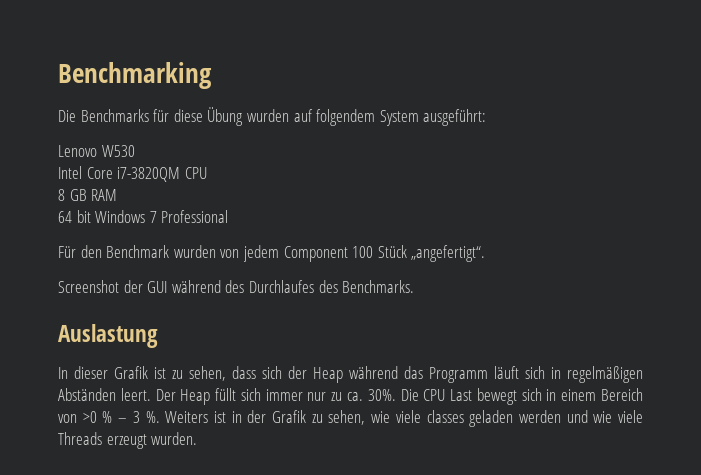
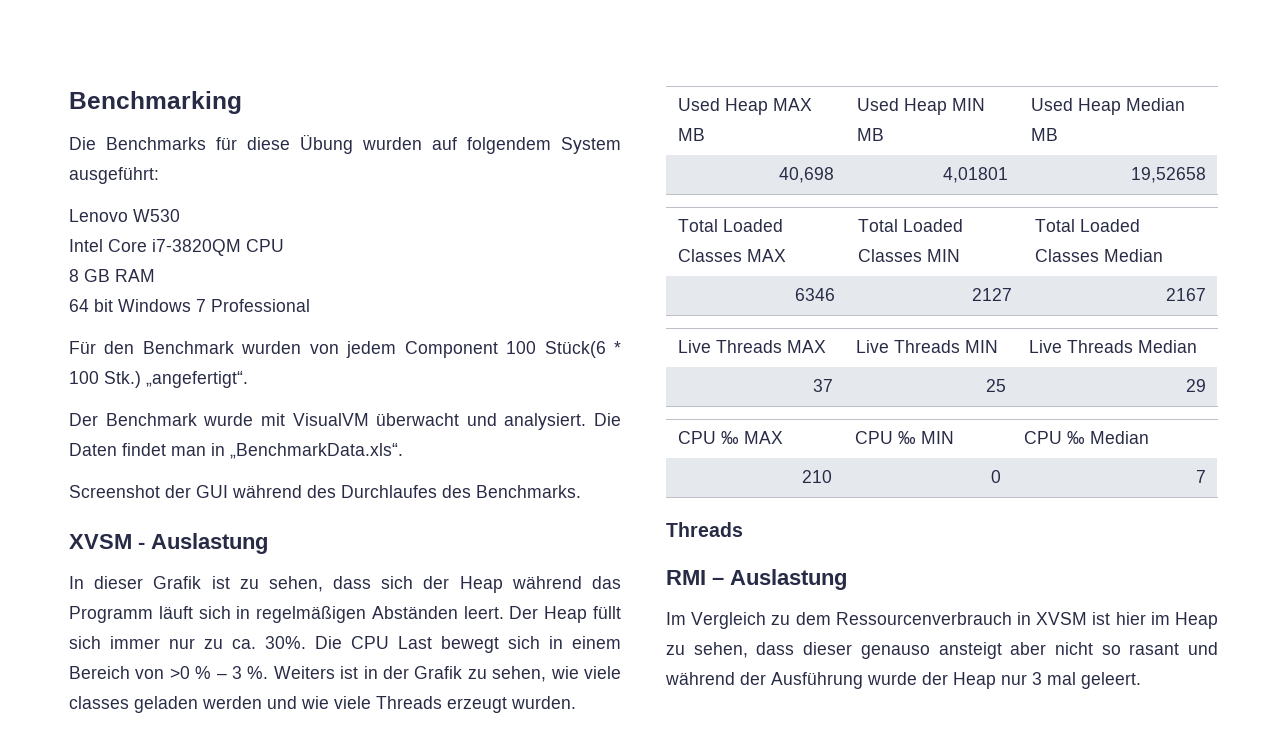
[377,245,486,262] Stück „angefertigt“. -> [544,341,622,358] [69,371,248,388] [69,413,621,430] [69,443,403,459] Stück(6 * 100 Stk.) „angefertigt“. // Der Benchmark wurde mit VisualVM überwacht und analysiert. Die Daten findet man in „BenchmarkData.xls“.
(415, 286) none -> [69,534,145,549] XVSM -
(198, 438) none -> [678,98,813,115] [678,128,706,141] [857,98,986,115] [857,128,885,141] [1031,98,1186,115] [1031,128,1059,141] [778,167,834,183] [942,167,1008,183] [1130,167,1206,183] [678,219,784,232] [678,249,787,262] [858,219,964,232] [858,249,961,262] [1035,219,1141,232] [1035,249,1164,262] [794,288,835,301] [971,288,1012,301] [1165,288,1206,301] [678,340,827,353] [856,340,999,353] [1029,340,1198,353] [812,379,833,392] [985,379,1006,392] [1185,379,1206,392] [678,431,784,444] [855,431,955,444] [1024,431,1150,444] [801,470,832,483] [990,470,1001,483] [1195,470,1206,483] [666,522,743,537] [666,569,847,590] [666,612,1218,629] [666,642,1218,659] [665,672,1141,689] // Used Heap MAX MB | Used Heap MIN MB | Used Heap Median MB // 40,698 | 4,01801 | 19,52658 // Total Loaded Classes MAX | Total Loaded Classes MIN | Total Loaded Classes Median // 6346 | 2127 | 2167 // Live Threads MAX | Live Threads MIN | Live Threads Median // 37 | 25 | 29 // CPU ‰ MAX | CPU ‰ MIN | CPU ‰ Median // 210 | 0 | 7 // Threads // RMI – Auslastung // Im Vergleich zu dem Ressourcenverbrauch in XVSM ist hier im Heap zu sehen, dass dieser genauso ansteigt aber nicht so rasant und während der Ausführung wurde der Heap nur 3 mal geleert.

